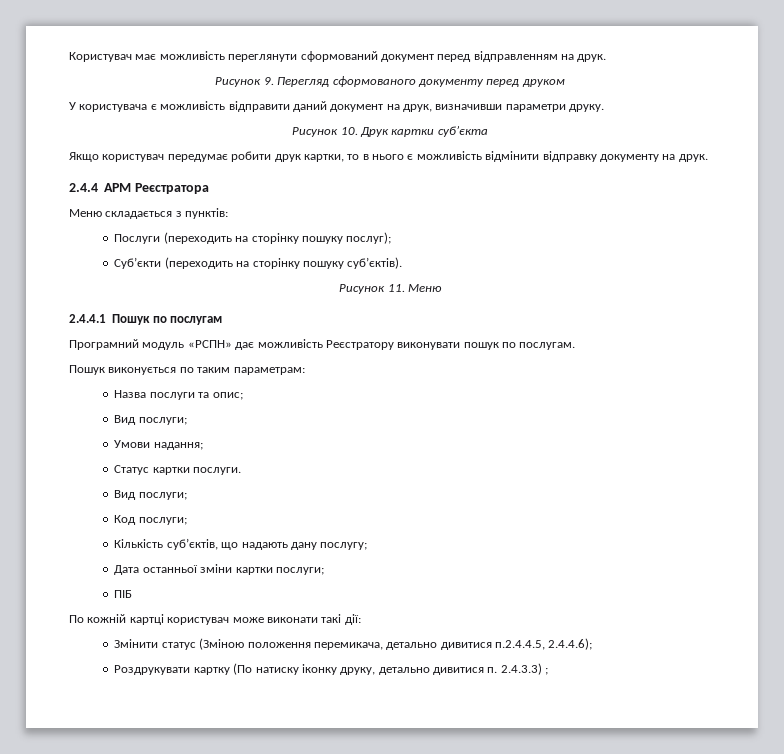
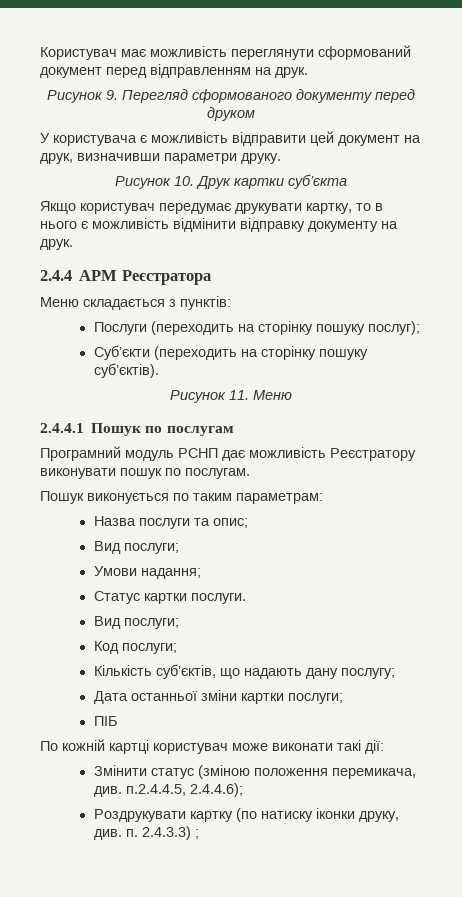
[292,101,327,112] даний -> [310,131,334,146] цей
[231,151,344,162] робити друк картки, -> [235,203,352,214] друкувати картку,
[187,340,232,348] «РСПН» -> [178,448,218,458] РСНП
[199,638,245,650] (Зміною -> [197,765,250,779] (зміною
[386,642,492,650] детально дивитися -> [93,786,122,797] див.
[233,663,485,675] (По натиску іконку друку, детально дивитися -> [235,808,399,822] [93,829,122,840] (по натиску іконки друку, див.

